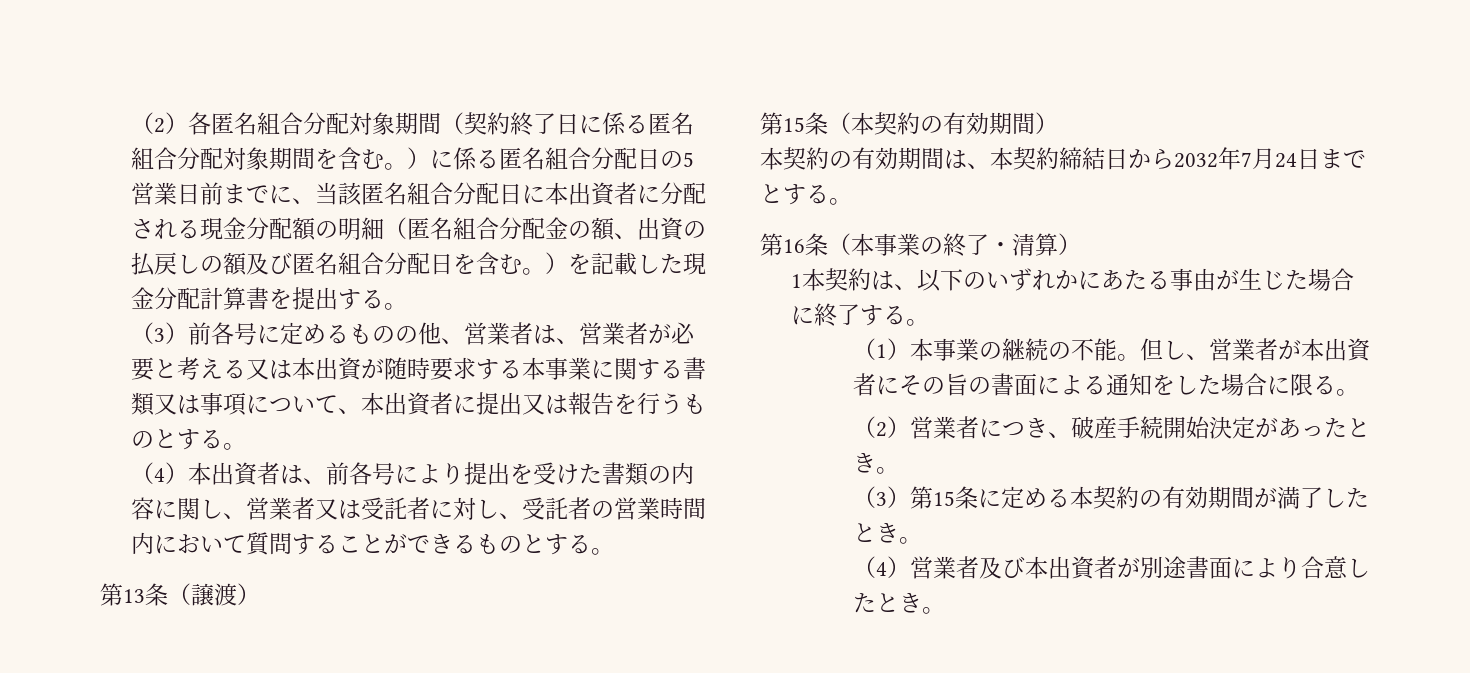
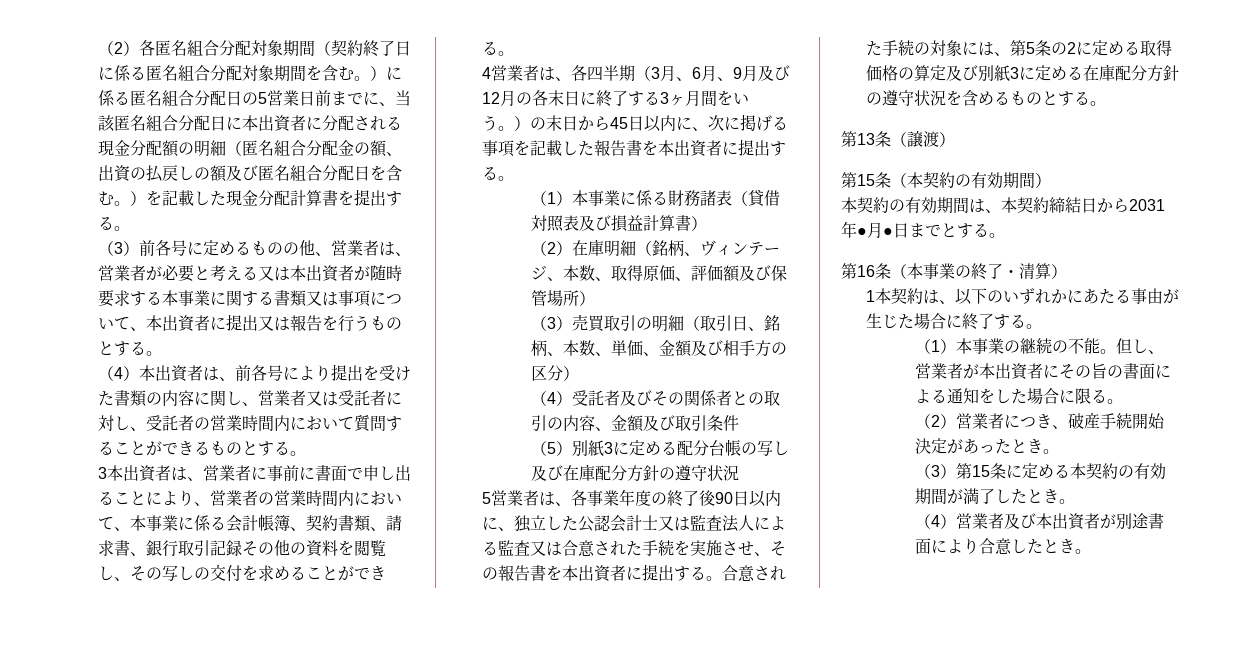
(362, 369) none -> [337,265,354,281] 者
(614, 551) none -> [97,465,411,482] [97,490,402,506] [97,514,402,532] [97,540,386,557] [97,564,386,582] [481,41,514,56] [481,65,790,81] [481,90,749,107] [481,114,788,132] [481,139,786,157] [481,166,514,181] [531,190,781,207] [531,215,708,232] [531,239,781,257] [531,265,788,282] [531,290,596,306] [531,314,781,332] [531,340,788,357] [531,365,580,381] [531,390,781,406] [531,415,740,432] [531,439,790,457] [531,464,740,482] [481,489,781,507] [481,515,786,532] [481,540,786,557] [481,564,786,582] [865,40,1172,56] [865,64,1179,82] [865,90,1106,106] // 3本出資者は、営業者に事前に書面で申し出ることにより、営業者の営業時間内において、本事業に係る会計帳簿、契約書類、請求書、銀行取引記録その他の資料を閲覧し、その写しの交付を求めることができる。 // 4営業者は、各四半期（3月、6月、9月及び12月の各末日に終了する3ヶ月間をいう。）の末日から45日以内に、次に掲げる事項を記載した報告書を本出資者に提出する。 // （1）本事業に係る財務諸表（貸借対照表及び損益計算書） // （2）在庫明細（銘柄、ヴィンテージ、本数、取得原価、評価額及び保管場所） // （3）売買取引の明細（取引日、銘柄、本数、単価、金額及び相手方の区分） // （4）受託者及びその関係者との取引の内容、金額及び取引条件 // （5）別紙3に定める配分台帳の写し及び在庫配分方針の遵守状況 // 5営業者は、各事業年度の終了後90日以内に、独立した公認会計士又は監査法人による監査又は合意された手続を実施させ、その報告書を本出資者に提出する。合意された手続の対象には、第5条の2に定める取得価格の算定及び別紙3に定める在庫配分方針の遵守状況を含めるものとする。
[1174,147,1297,170] 2032年7月24 -> [1129,199,1165,211] [841,221,893,238] 2031年●月●

